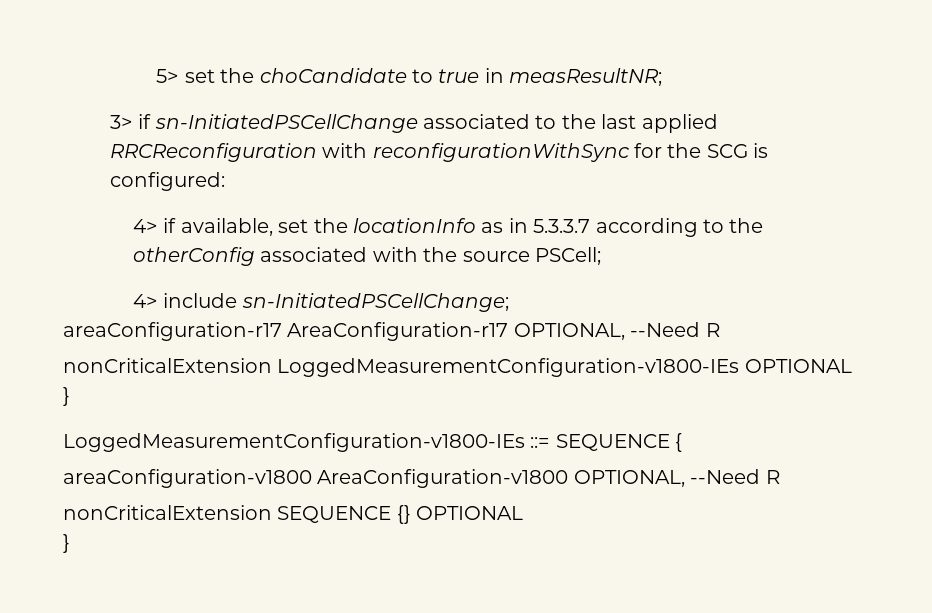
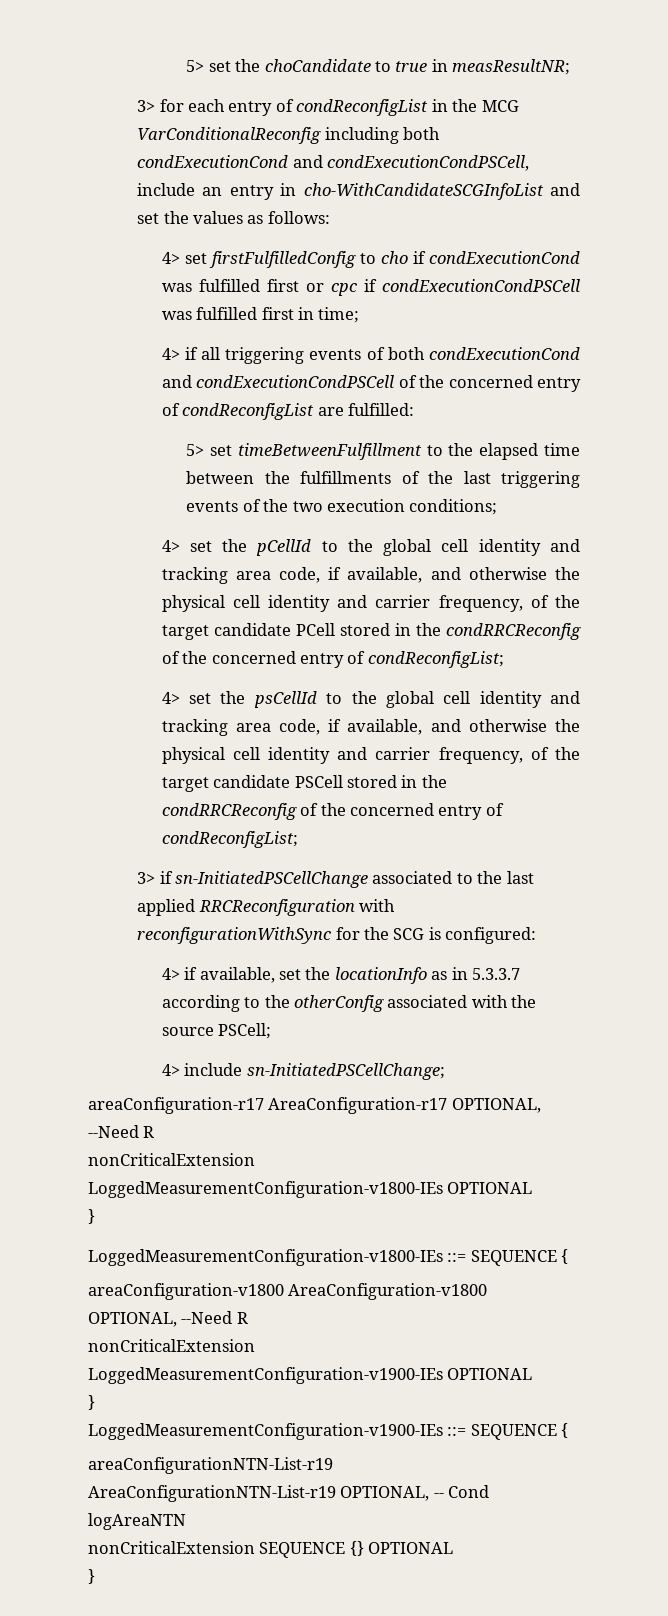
(663, 77) none -> [137,99,519,116] [137,127,441,144] [137,155,530,171] [137,183,580,200] [137,211,330,224] [161,251,580,268] [161,279,580,296] [161,307,360,323] [161,347,580,364] [161,375,582,392] [161,403,415,420] [186,443,580,460] [186,471,580,488] [186,499,498,515] [161,539,581,556] [161,567,580,584] [161,595,580,612] [161,623,581,640] [161,651,504,668] [161,691,580,708] [161,719,580,736] [161,747,580,764] [161,775,447,792] [161,803,504,820] [161,831,298,848] // 3> for each entry of condReconfigList in the MCG VarConditionalReconfig including both condExecutionCond and condExecutionCondPSCell, include an entry in cho-WithCandidateSCGInfoList and set the values as follows: // 4> set firstFulfilledConfig to cho if condExecutionCond was fulfilled first or cpc if condExecutionCondPSCell was fulfilled first in time; // 4> if all triggering events of both condExecutionCond and condExecutionCondPSCell of the concerned entry of condReconfigList are fulfilled: // 5> set timeBetweenFulfillment to the elapsed time between the fulfillments of the last triggering events of the two execution conditions; // 4> set the pCellId to the global cell identity and tracking area code, if available, and otherwise the physical cell identity and carrier frequency, of the target candidate PCell stored in the condRRCReconfig of the concerned entry of condReconfigList; // 4> set the psCellId to the global cell identity and tracking area code, if available, and otherwise the physical cell identity and carrier frequency, of the target candidate PSCell stored in the condRRCReconfig of the concerned entry of condReconfigList;
(780, 477) none -> [88,1339,255,1352] [88,1367,533,1384] [88,1395,95,1410] [88,1423,569,1440] [88,1457,333,1474] [88,1485,490,1502] [88,1513,186,1530] // nonCriticalExtension LoggedMeasurementConfiguration-v1900-IEs OPTIONAL // } // LoggedMeasurementConfiguration-v1900-IEs ::= SEQUENCE { // areaConfigurationNTN-List-r19 AreaConfigurationNTN-List-r19 OPTIONAL, -- Cond logAreaNTN

